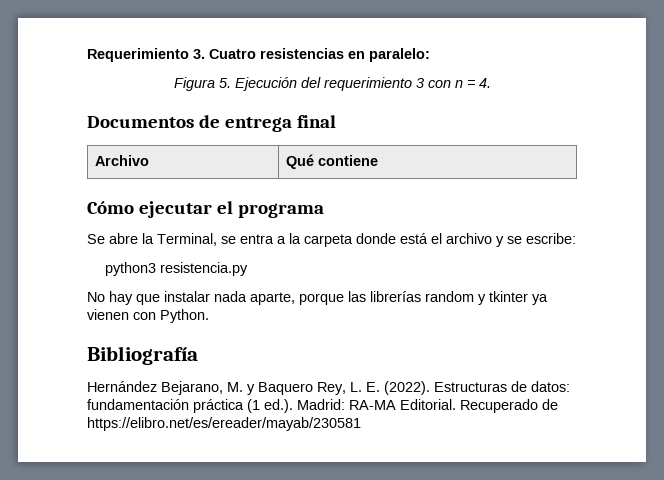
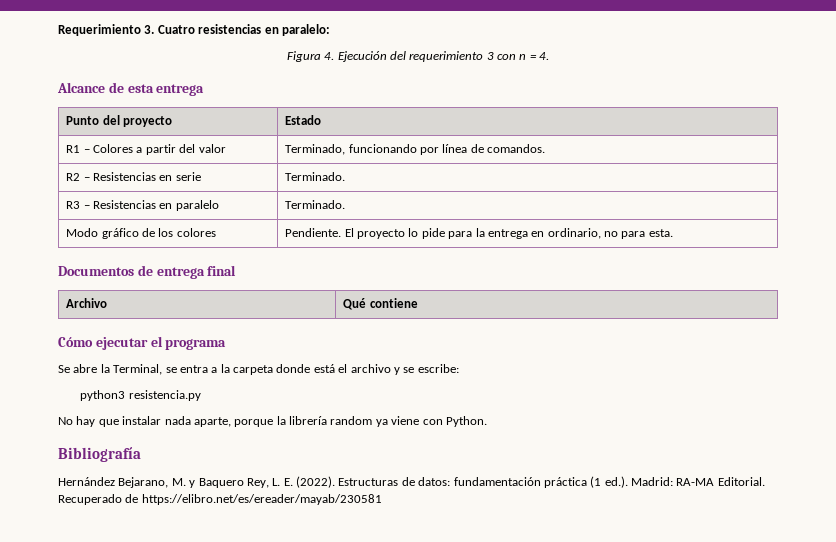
[218,78,231,88] 5. -> [324,52,335,60] 4.
(491, 83) none -> [57,82,205,96] [66,115,173,127] [285,115,322,125] [66,144,226,155] [285,144,546,155] [66,172,201,181] [285,172,346,181] [66,200,219,211] [285,200,346,209] [66,228,216,239] [285,228,673,239] // Alcance de esta entrega // Punto del proyecto | Estado // R1 – Colores a partir del valor | Terminado, funcionando por línea de comandos. // R2 – Resistencias en serie | Terminado. // R3 – Resistencias en paralelo | Terminado. // Modo gráfico de los colores | Pendiente. El proyecto lo pide para la entrega en ordinario, no para esta.
[348,291,548,305] [87,309,129,320] las librerías random y tkinter ya vienen -> [276,416,420,427] la librería random ya viene

